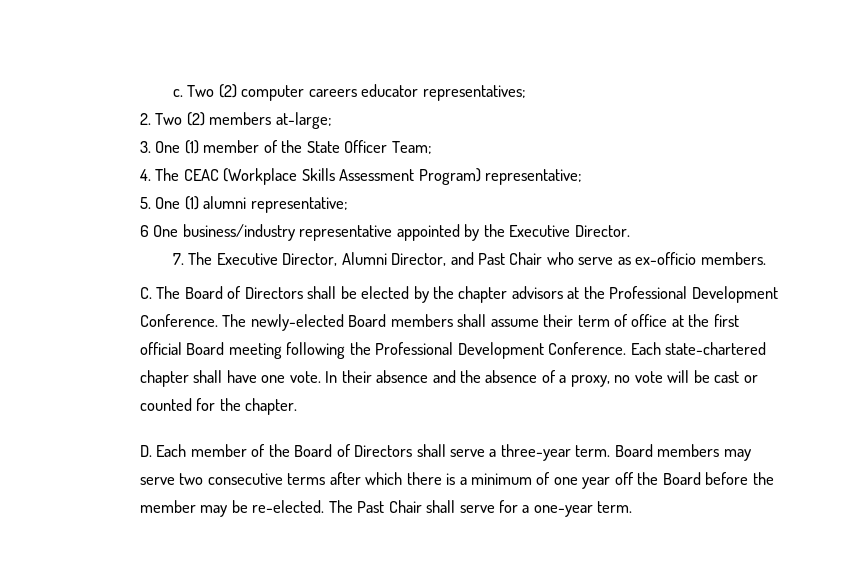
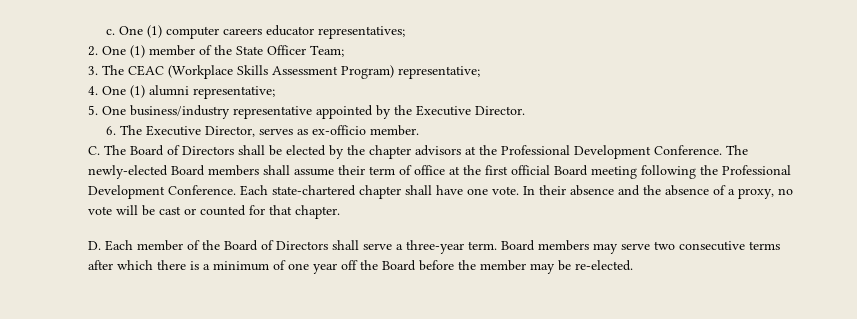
[187,84,237,98] Two (2) -> [119,25,163,38] One (1)
[155,112,332,129] [139,141,151,153] Two (2) members at-large; // 3. -> (99, 51) none
[139,169,151,181] 4. -> [88,66,99,75] 3.
[139,197,151,209] 5. -> [88,86,99,95] 4.
[139,225,149,237] 6 -> [88,105,99,115] 5.
[172,253,184,265] 7. -> [106,126,117,135] 6.
[341,252,614,266] Alumni Director, and Past Chair who serve -> [259,128,294,135] serves
[700,252,766,265] members. -> [370,125,420,136] member.
[219,398,241,411] the -> [269,205,293,215] that
[328,500,633,517] The Past Chair shall serve for a one-year term. -> (634, 265) none

